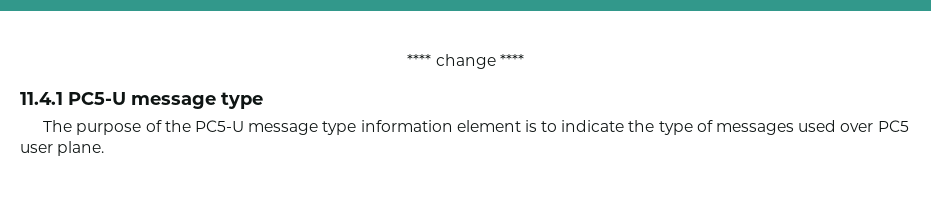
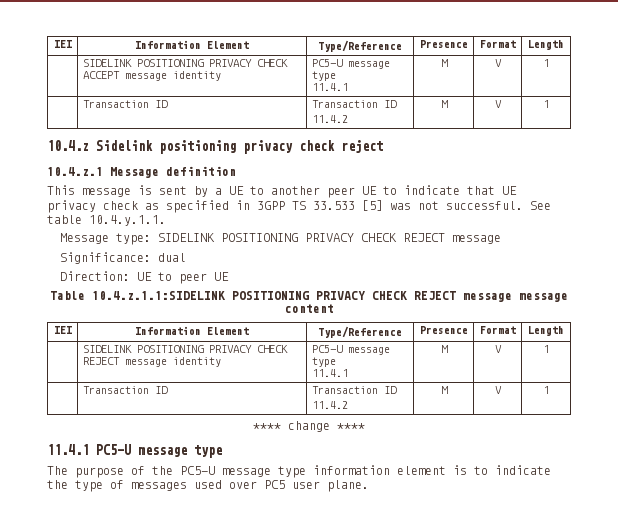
(407, 60) none -> [53,40,72,48] [135,40,249,49] [318,40,402,52] [419,40,468,48] [479,40,516,48] [528,40,564,50] [82,59,288,67] [82,71,221,81] [311,59,390,69] [311,71,336,81] [311,83,348,91] [440,59,448,67] [494,59,502,67] [543,59,549,67] [82,100,168,108] [311,100,397,108] [311,115,348,123] [440,100,448,108] [494,100,502,108] [543,100,549,108] [47,140,383,154] [47,166,236,178] [47,185,517,198] [47,200,551,213] [47,215,166,226] [60,233,502,245] [60,252,187,264] [60,271,230,284] [50,291,568,302] [284,304,334,313] [53,326,72,334] [135,326,249,335] [318,326,402,338] [419,326,468,334] [479,326,516,334] [528,326,564,336] [82,345,288,353] [82,357,221,367] [311,345,390,355] [311,357,336,367] [311,369,348,377] [440,345,448,353] [494,345,502,353] [543,345,549,353] [82,386,168,394] [311,386,397,394] [311,401,348,409] [440,386,448,394] [494,386,502,394] [543,386,549,394] IEI | Information Element | Type/Reference | Presence | Format | Length // | SIDELINK POSITIONING PRIVACY CHECK ACCEPT message identity | PC5-U message type // 11.4.1 | M | V | 1 // | Transaction ID | Transaction ID // 11.4.2 | M | V | 1 // 10.4.z Sidelink positioning privacy check reject // 10.4.z.1 Message definition // This message is sent by a UE to another peer UE to indicate that UE privacy check as specified in 3GPP TS 33.533 [5] was not successful. See table 10.4.y.1.1. // Message type: SIDELINK POSITIONING PRIVACY CHECK REJECT message // Significance: dual // Direction: UE to peer UE // Table 10.4.z.1.1:SIDELINK POSITIONING PRIVACY CHECK REJECT message message content // IEI | Information Element | Type/Reference | Presence | Format | Length // | SIDELINK POSITIONING PRIVACY CHECK REJECT message identity | PC5-U message type // 11.4.1 | M | V | 1 // | Transaction ID | Transaction ID // 11.4.2 | M | V | 1 //

